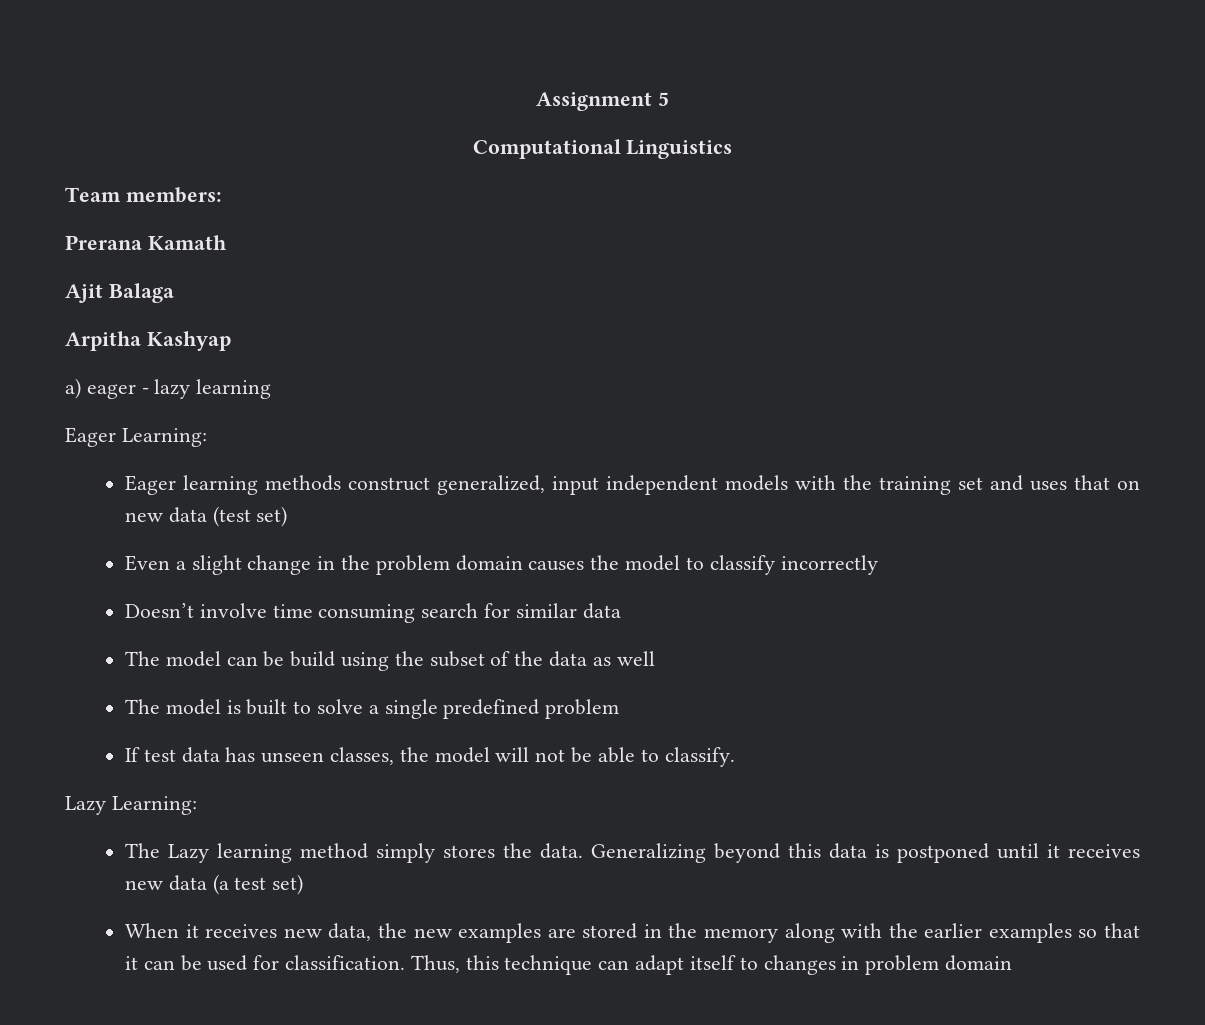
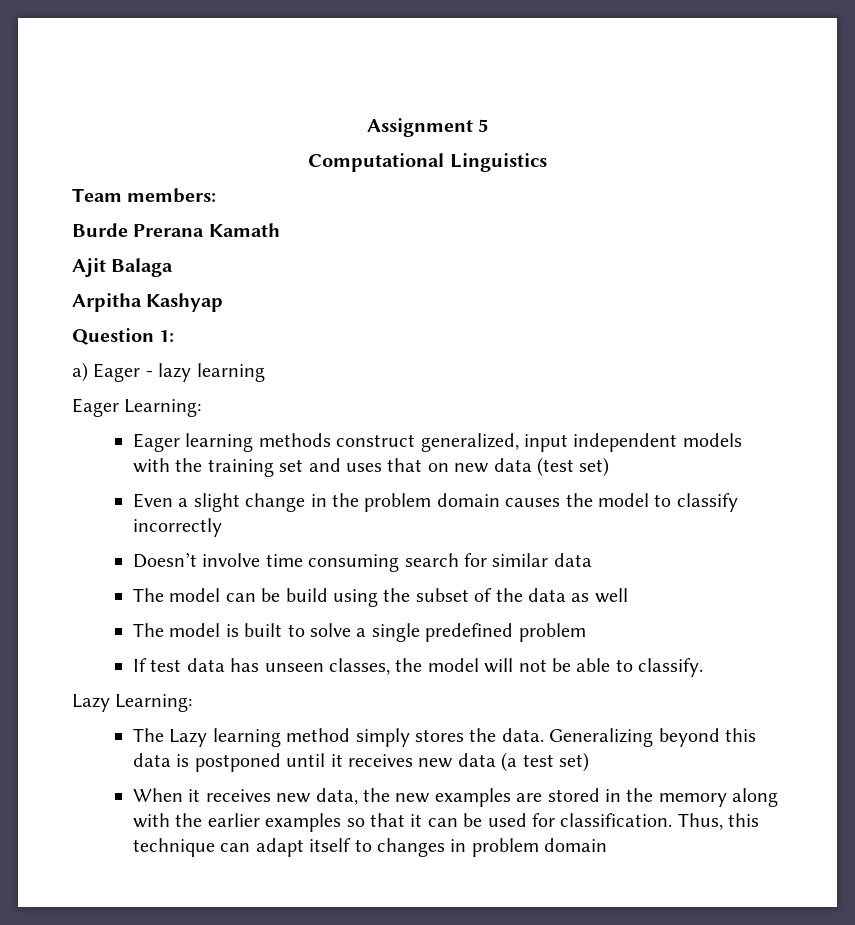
(222, 195) none -> [72,223,128,237] Burde
(231, 341) none -> [72,328,175,345] // Question 1:
[86,384,136,399] eager -> [93,363,141,382] Eager

